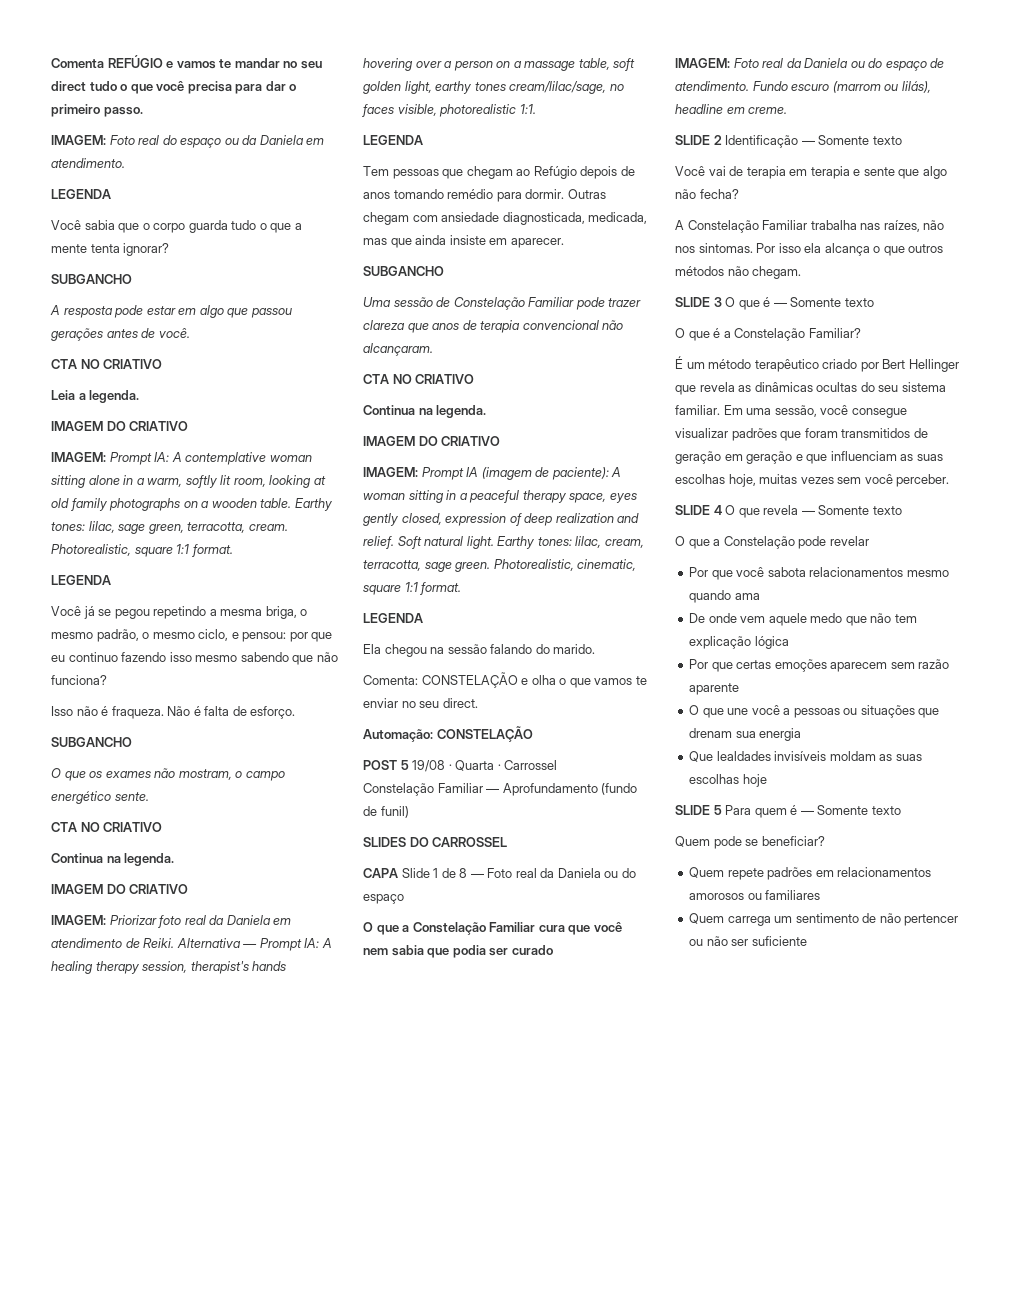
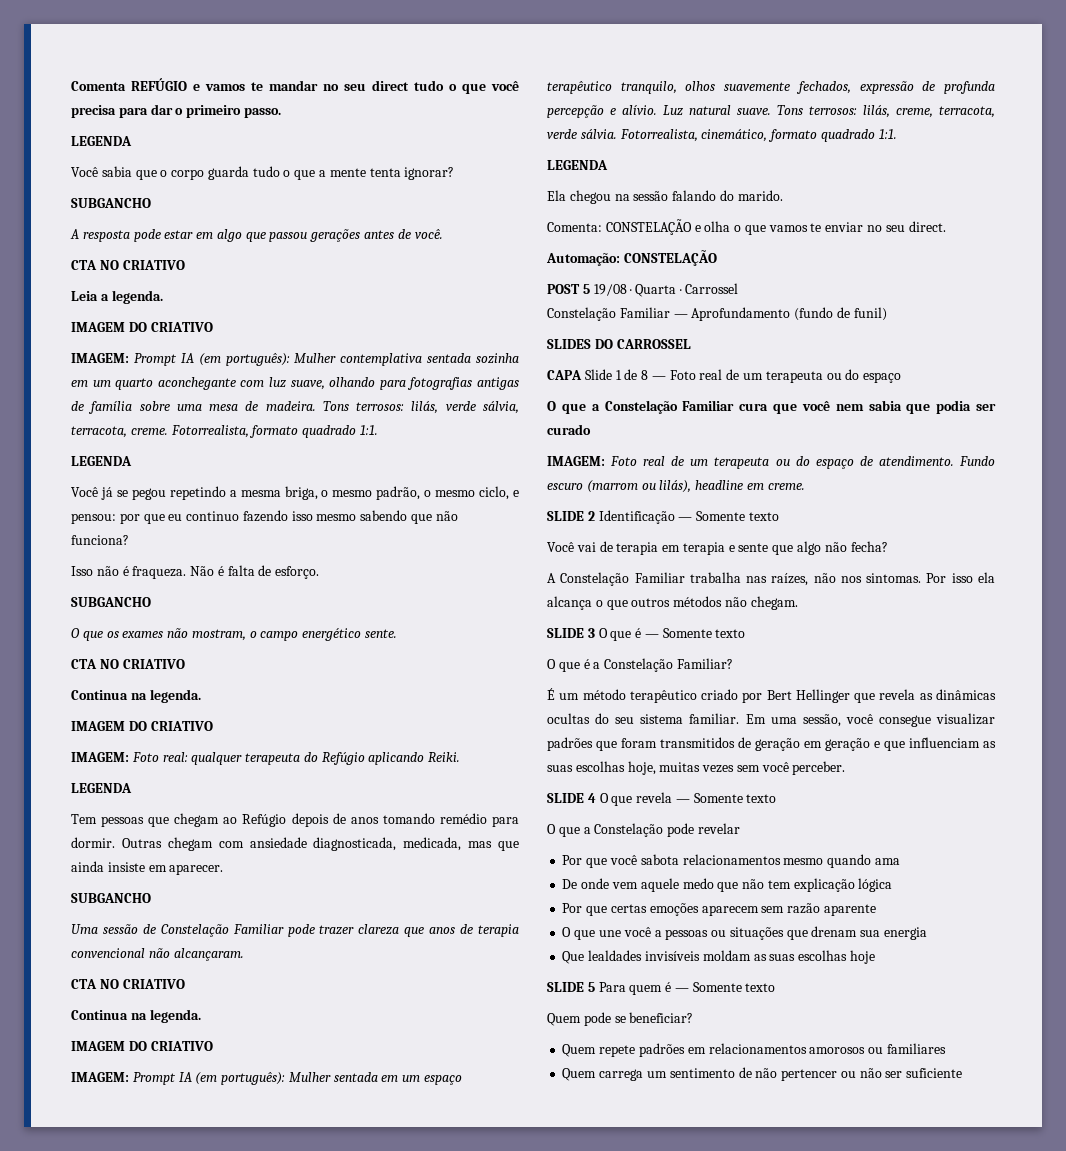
[51,135,325,148] [51,158,125,168] // IMAGEM: Foto real do espaço ou da Daniela em atendimento. -> (281, 113) none
[154,452,312,465] [51,475,326,488] [51,498,332,511] [51,521,288,534] [51,544,233,557] IA: A contemplative woman sitting alone in a warm, softly lit room, looking at old family photographs on a wooden table. Earthy tones: lilac, sage green, terracotta, cream. Photorealistic, square 1:1 format. -> [180,353,519,366] [71,377,519,390] [71,401,519,414] [71,425,378,438] IA (em português): Mulher contemplativa sentada sozinha em um quarto aconchegante com luz suave, olhando para fotografias antigas de família sobre uma mesa de madeira. Tons terrosos: lilás, verde sálvia, terracota, creme. Fotorrealista, formato quadrado 1:1.
[109,915,292,928] [51,938,332,951] [51,961,287,974] [363,58,636,71] [363,81,624,94] [362,104,536,117] Priorizar foto real da Daniela em atendimento de Reiki. Alternativa — Prompt IA: A healing therapy session, therapist's hands hovering over a person on a massage table, soft golden light, earthy tones cream/lilac/sage, no faces visible, photorealistic 1:1. -> [131,752,461,765] Foto real: qualquer terapeuta do Refúgio aplicando Reiki.
[481,467,622,480] [363,490,637,503] [363,513,640,526] [363,536,644,549] [363,559,637,572] [363,582,462,595] (imagem de paciente): A woman sitting in a peaceful therapy space, eyes gently closed, expression of deep realization and relief. Soft natural light. Earthy tones: lilac, cream, terracotta, sage green. Photorealistic, cinematic, square 1:1 format. -> [195,1072,463,1085] [547,81,995,94] [547,105,995,118] [547,129,897,142] (em português): Mulher sentada em um espaço terapêutico tranquilo, olhos suavemente fechados, expressão de profunda percepção e alívio. Luz natural suave. Tons terrosos: lilás, creme, terracota, verde sálvia. Fotorrealista, cinemático, formato quadrado 1:1.
[540,868,601,878] da Daniela -> [726,369,823,383] de um terapeuta
[786,58,849,68] da Daniela -> [671,456,770,469] de um terapeuta

